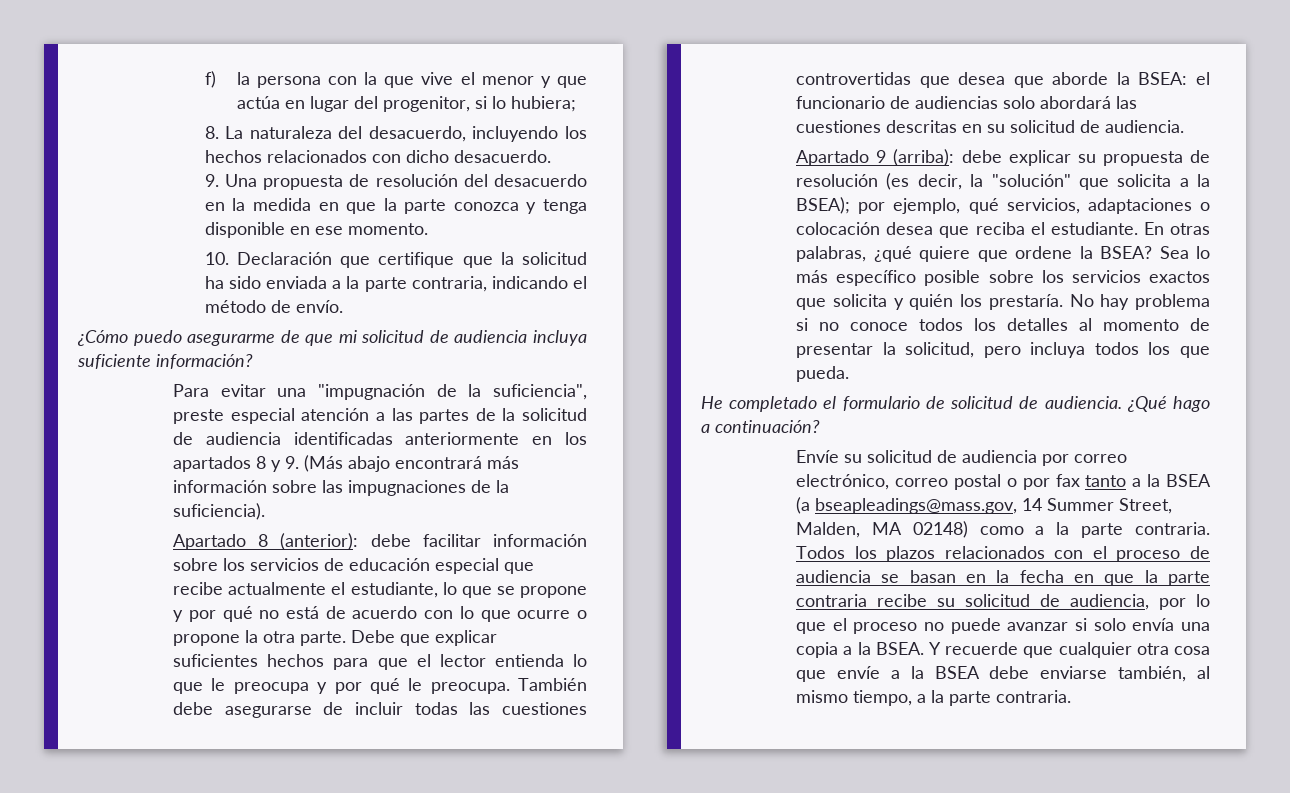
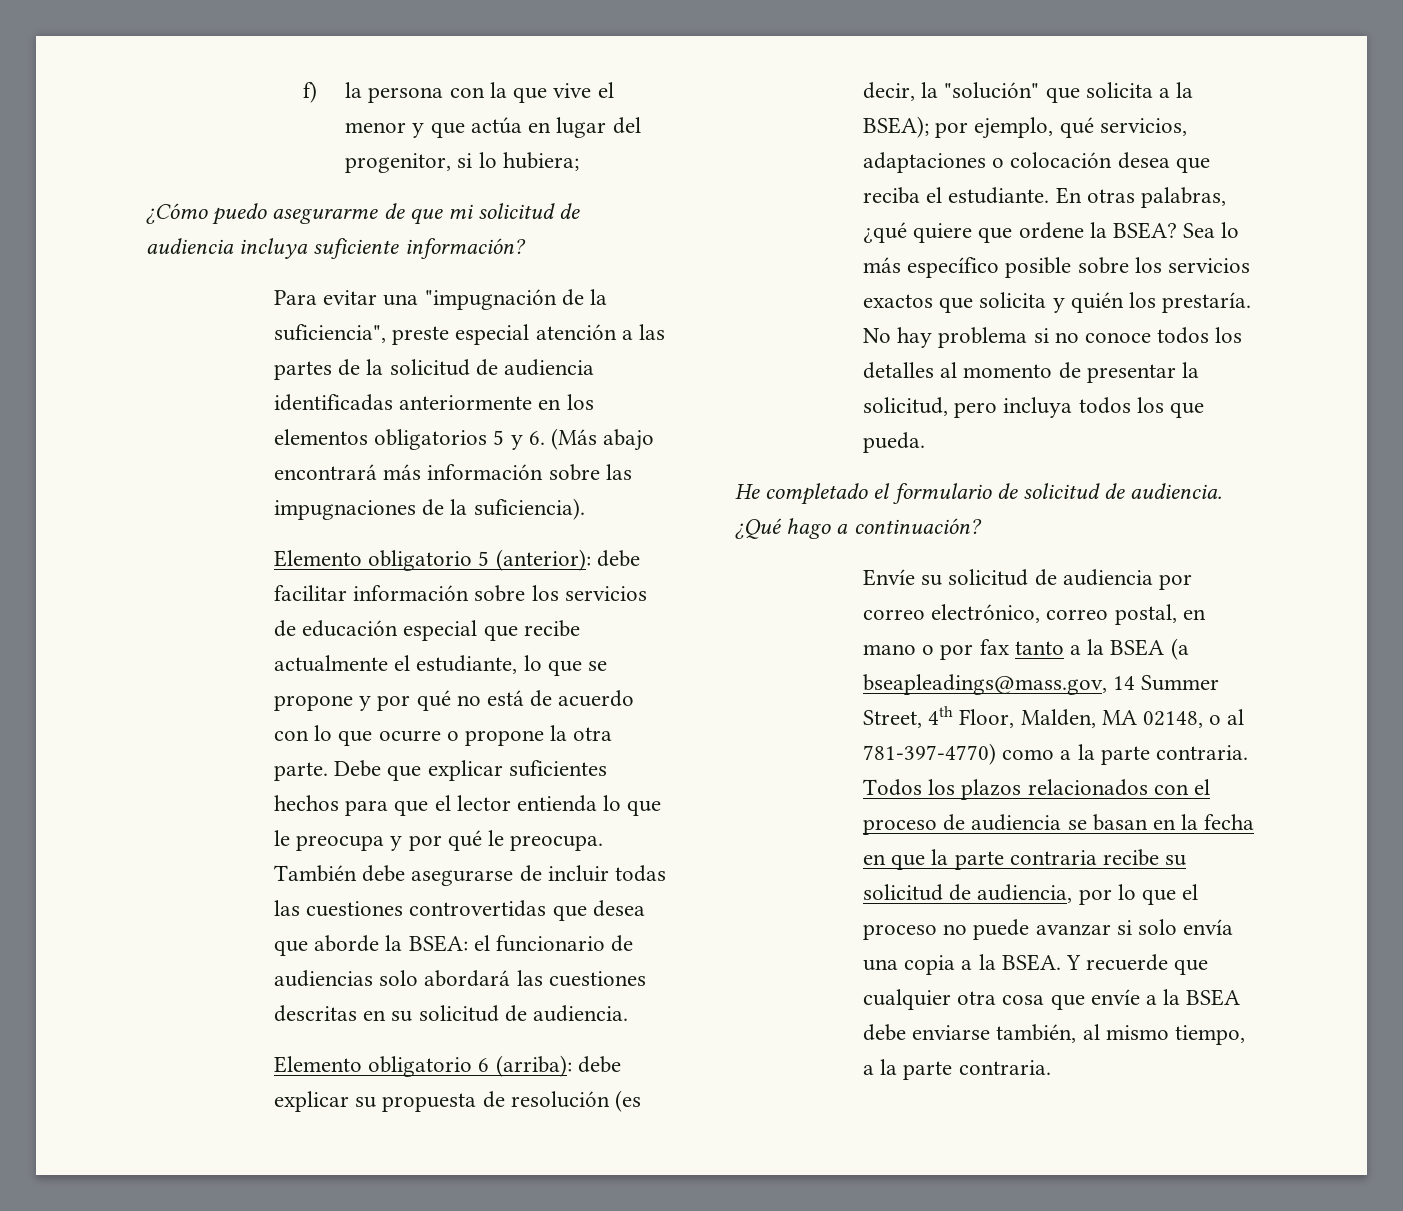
[204,126,587,142] [204,150,551,163] [204,174,587,190] [204,198,588,214] [204,222,428,238] [204,252,587,268] [204,276,588,292] [204,300,343,313] // 8. La naturaleza del desacuerdo, incluyendo los hechos relacionados con dicho desacuerdo. // 9. Una propuesta de resolución del desacuerdo en la medida en que la parte conozca y tenga disponible en ese momento. // 10. Declaración que certifique que la solicitud ha sido enviada a la parte contraria, indicando el método de envío. -> (579, 161) none
[173,456,300,472] apartados 8 y 9. -> [273,429,545,450] elementos obligatorios 5 y 6.
[173,534,269,550] Apartado 8 -> [273,550,490,571] Elemento obligatorio 5
[796,150,887,166] Apartado 9 -> [273,1056,490,1077] Elemento obligatorio 6
[953,474,1001,490] postal -> [1114,604,1206,625] [862,644,916,655] postal, en mano
[796,521,968,538] Malden, MA 02148) -> [928,706,1245,728] [862,743,996,765] 4th Floor, Malden, MA 02148, o al 781-397-4770)

